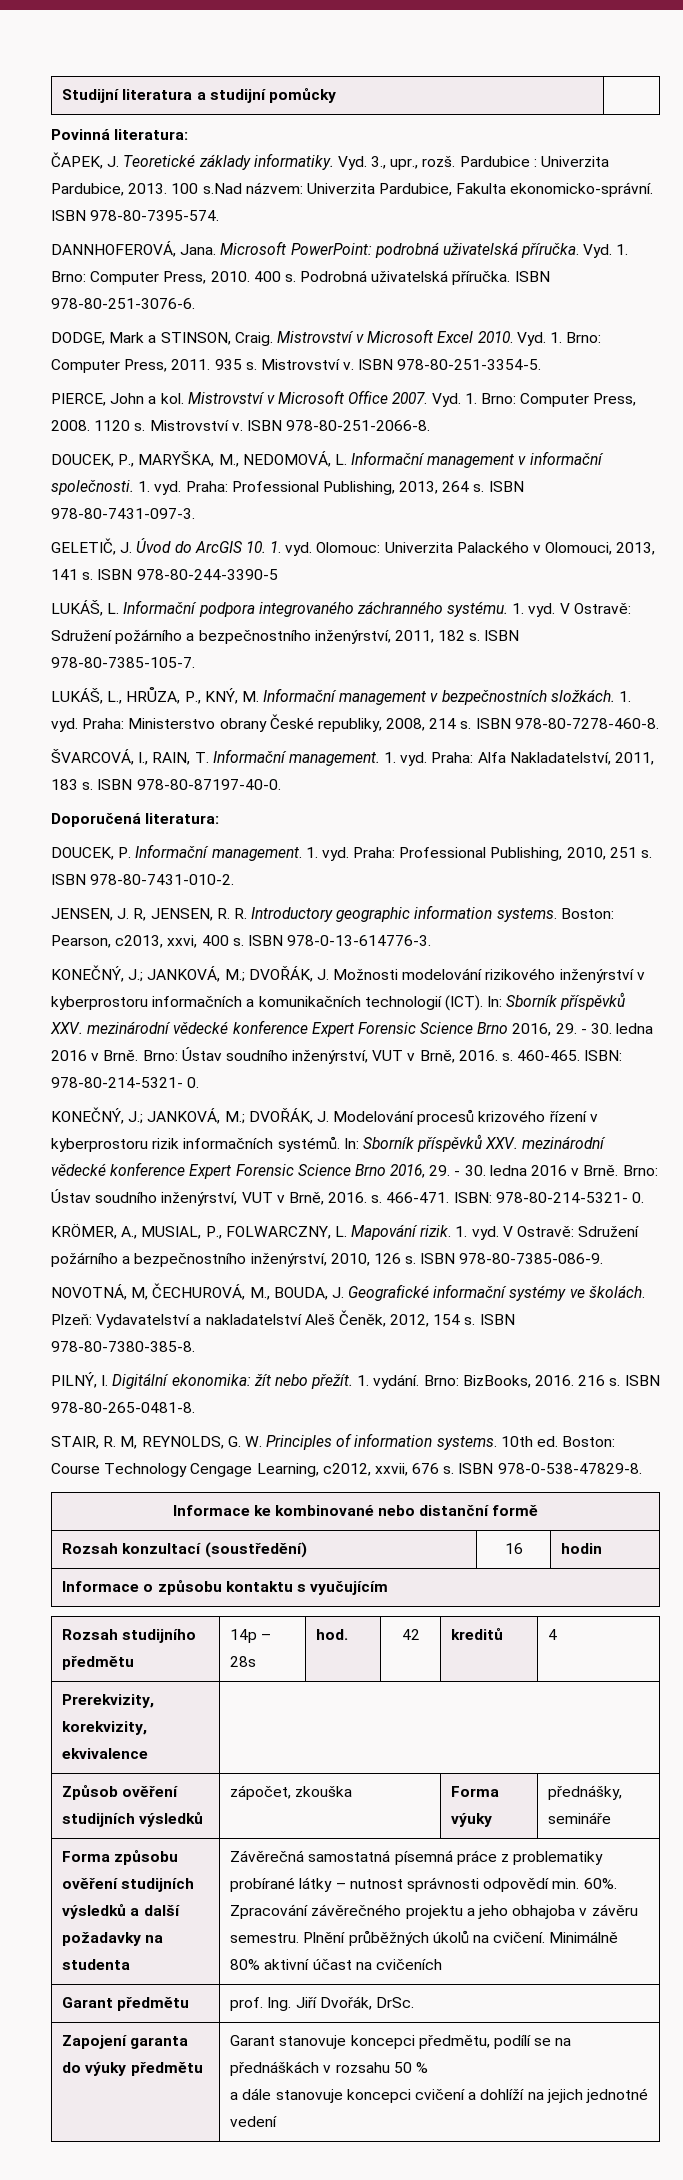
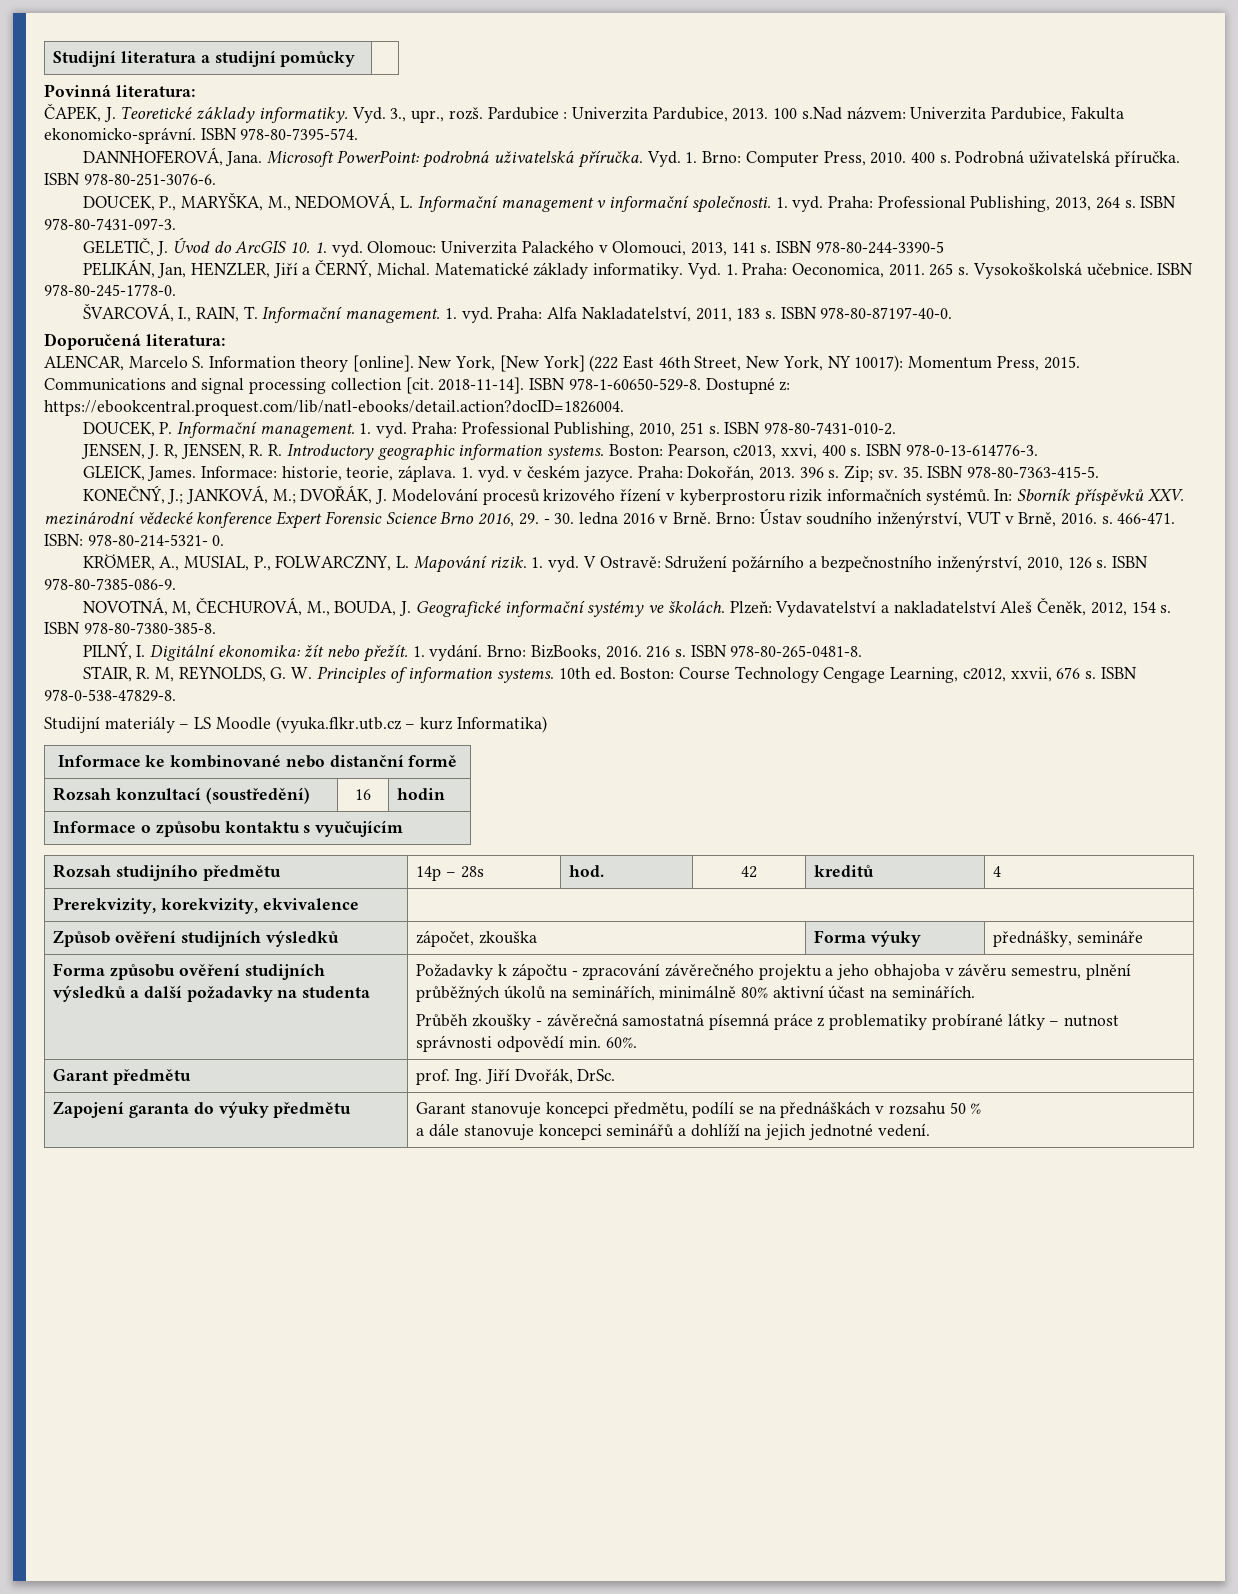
[51,329,602,346] [51,359,542,373] [51,390,637,407] [51,420,431,431] // DODGE, Mark a STINSON, Craig. Mistrovství v Microsoft Excel 2010. Vyd. 1. Brno: Computer Press, 2011. 935 s. Mistrovství v. ISBN 978-80-251-3354-5. // PIERCE, John a kol. Mistrovství v Microsoft Office 2007. Vyd. 1. Brno: Computer Press, 2008. 1120 s. Mistrovství v. ISBN 978-80-251-2066-8. -> (216, 179) none
[51,600,631,617] [51,629,520,644] [51,657,195,668] [51,687,632,705] [51,714,659,732] LUKÁŠ, L. Informační podpora integrovaného záchranného systému. 1. vyd. V Ostravě: Sdružení požárního a bezpečnostního inženýrství, 2011, 182 s. ISBN 978-80-7385-105-7. // LUKÁŠ, L., HRŮZA, P., KNÝ, M. Informační management v bezpečnostních složkách. 1. vyd. Praha: Ministerstvo obrany České republiky, 2008, 214 s. ISBN 978-80-7278-460-8. -> [82,259,1194,279] [44,284,176,297] PELIKÁN, Jan, HENZLER, Jiří a ČERNÝ, Michal. Matematické základy informatiky. Vyd. 1. Praha: Oeconomica, 2011. 265 s. Vysokoškolská učebnice. ISBN 978-80-245-1778-0.
(220, 818) none -> [44,355,1080,372] [44,377,791,394] [44,400,624,416] // ALENCAR, Marcelo S. Information theory [online]. New York, [New York] (222 East 46th Street, New York, NY 10017): Momentum Press, 2015. Communications and signal processing collection [cit. 2018-11-14]. ISBN 978-1-60650-529-8. Dostupné z: https://ebookcentral.proquest.com/lib/natl-ebooks/detail.action?docID=1826004.
[51,965,645,983] [51,992,626,1011] [50,1020,654,1037] [51,1047,623,1064] [51,1077,200,1088] KONEČNÝ, J.; JANKOVÁ, M.; DVOŘÁK, J. Možnosti modelování rizikového inženýrství v kyberprostoru informačních a komunikačních technologií (ICT). In: Sborník příspěvků XXV. mezinárodní vědecké konference Expert Forensic Science Brno 2016, 29. - 30. ledna 2016 v Brně. Brno: Ústav soudního inženýrství, VUT v Brně, 2016. s. 460-465. ISBN: 978-80-214-5321- 0. -> [82,465,1100,482] GLEICK, James. Informace: historie, teorie, záplava. 1. vyd. v českém jazyce. Praha: Dokořán, 2013. 396 s. Zip; sv. 35. ISBN 978-80-7363-415-5.
(642, 1468) none -> [44,716,547,733] // Studijní materiály – LS Moodle (vyuka.flkr.utb.cz – kurz Informatika)
[230,1850,305,1862] Závěrečná -> [416,963,1131,980] [416,985,975,1002] [416,1013,618,1030] Požadavky k zápočtu - zpracování závěrečného projektu a jeho obhajoba v závěru semestru, plnění průběžných úkolů na seminářích, minimálně 80% aktivní účast na seminářích. // Průběh zkoušky - závěrečná
[230,1904,638,1919] [230,1930,619,1946] [230,1959,442,1970] Zpracování závěrečného projektu a jeho obhajoba v závěru semestru. Plnění průběžných úkolů na cvičení. Minimálně 80% aktivní účast na cvičeních -> (637, 1042) none
[414,2089,465,2100] cvičení -> [606,1123,675,1137] seminářů
[230,2116,278,2127] vedení -> [877,1123,930,1137] vedení.

